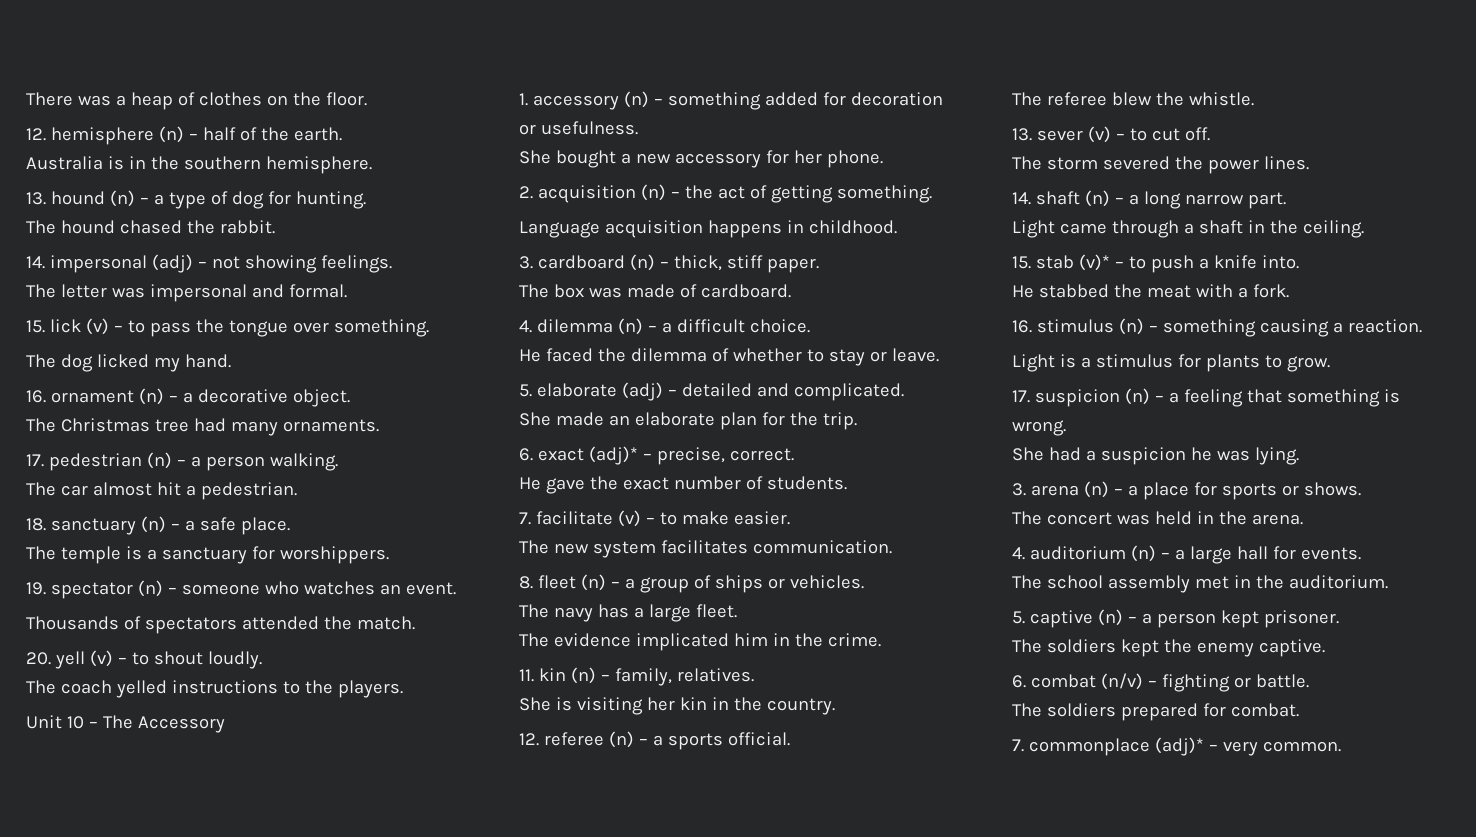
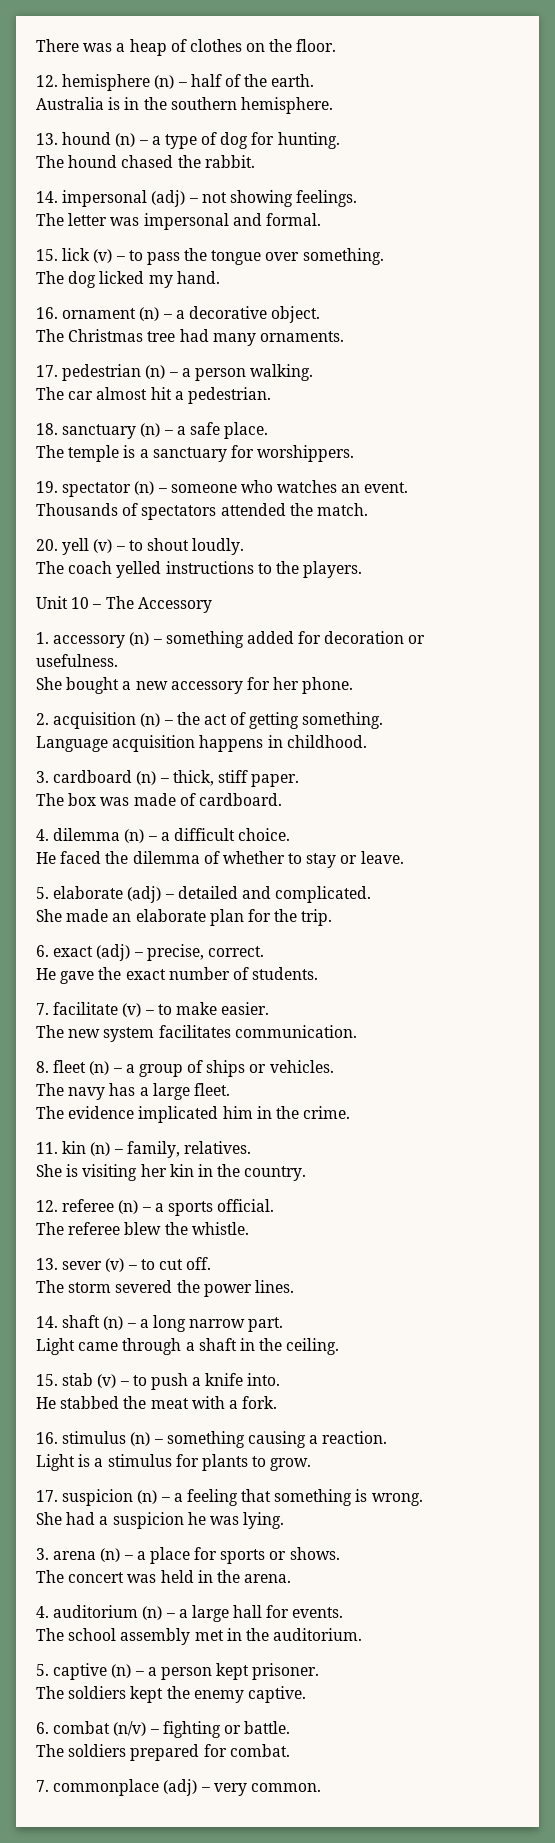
[588,446,638,465] (adj)* -> [96,944,131,961] (adj)
[1078,254,1110,271] (v)* -> [97,1374,117,1388] (v)
[1154,737,1204,756] (adj)* -> [163,1779,198,1796] (adj)

